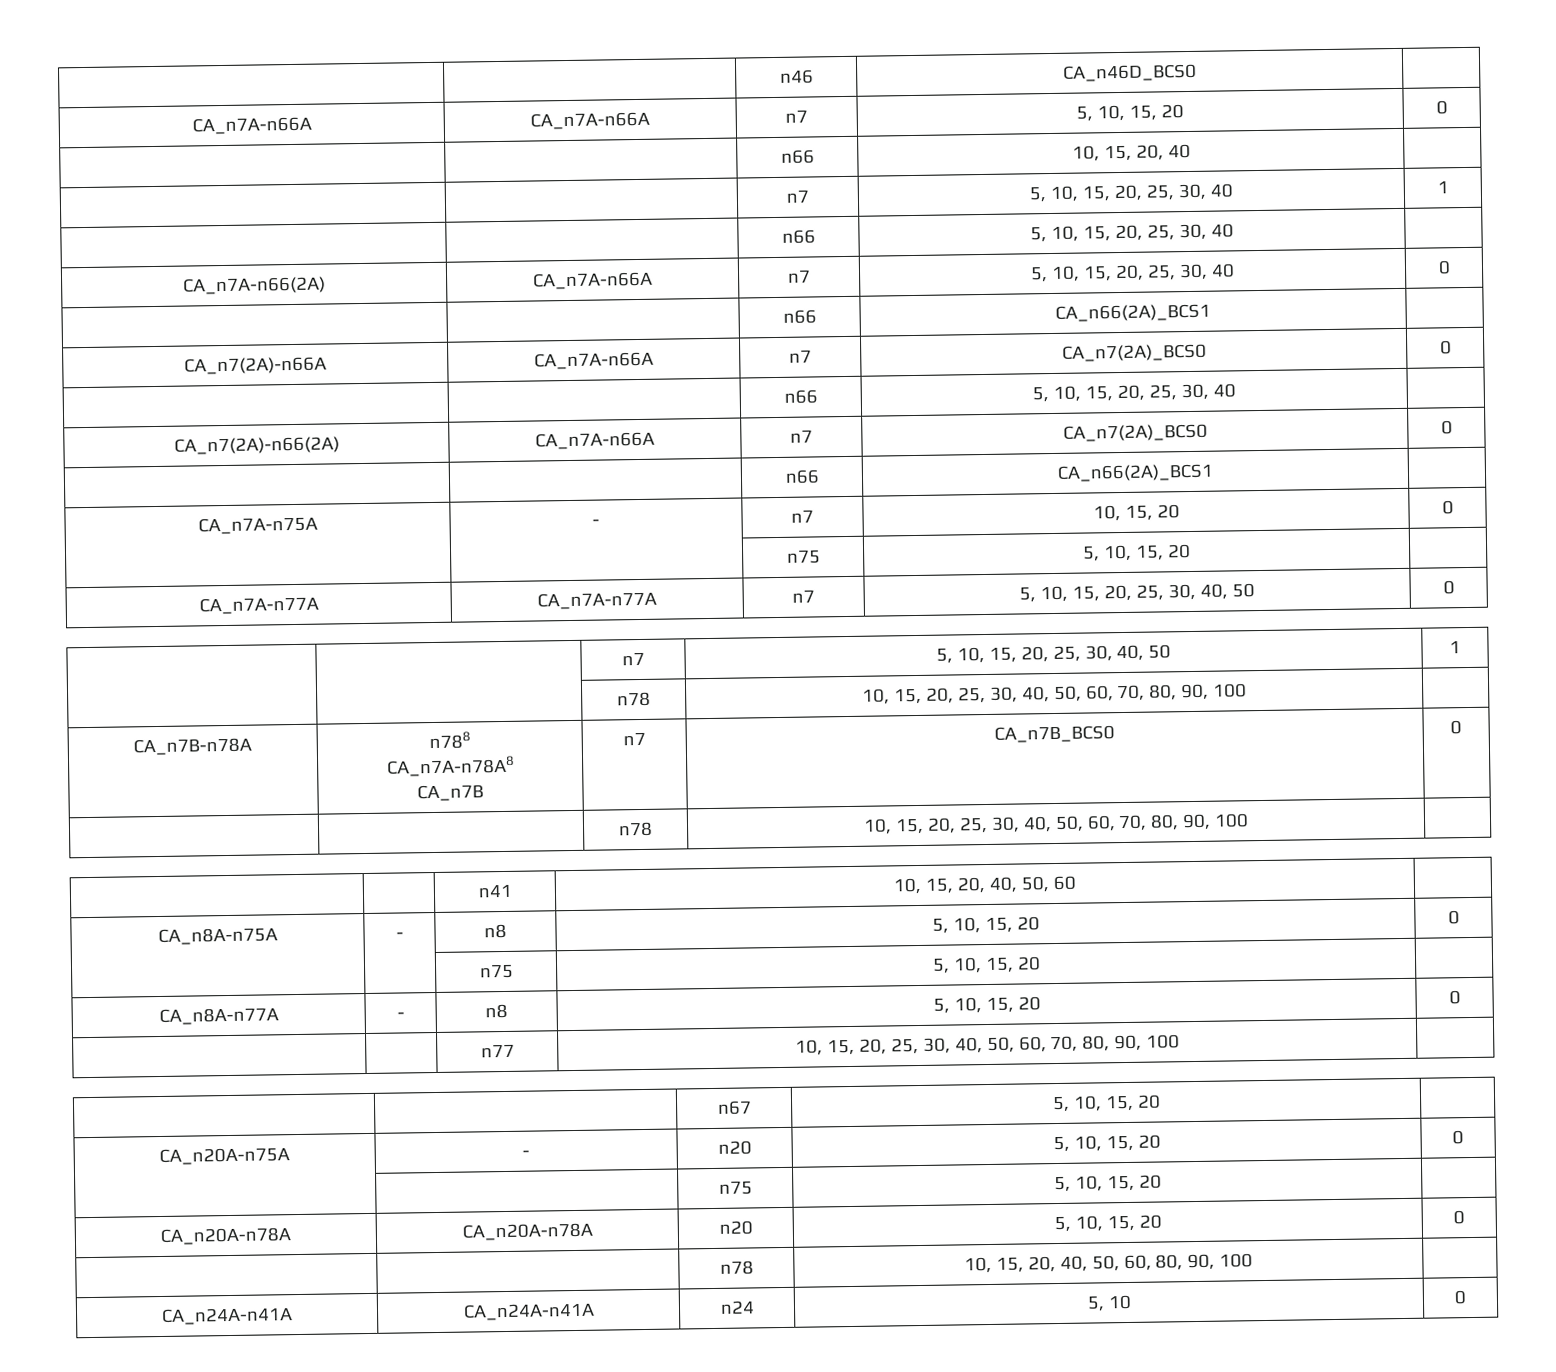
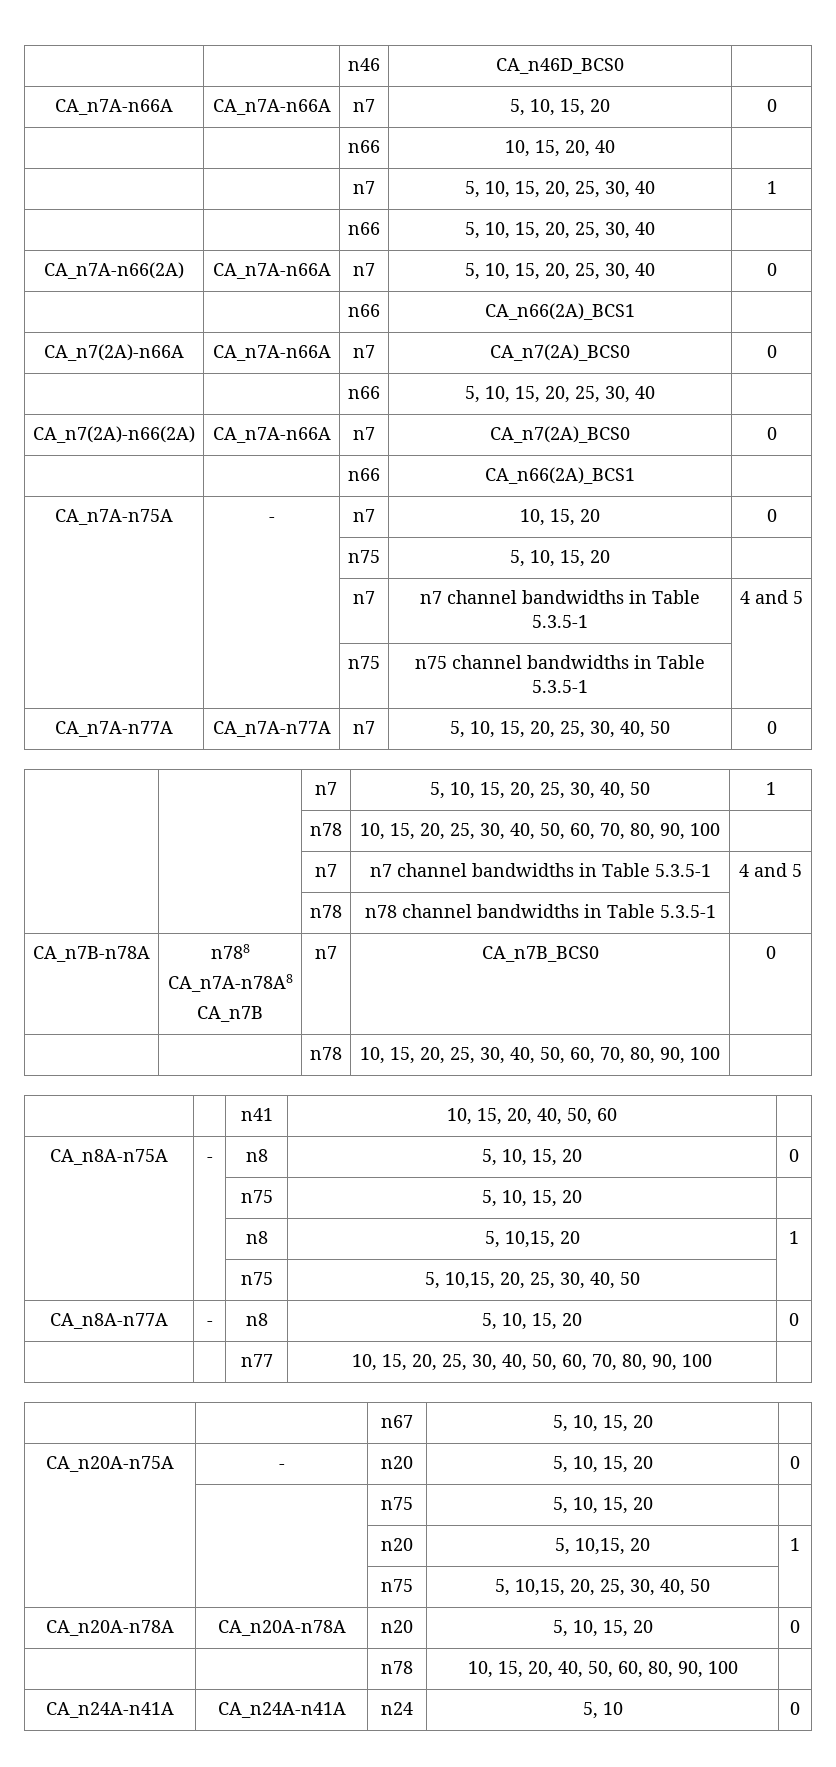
(1191, 551) none -> [352,591,375,604] [419,590,700,604] [532,615,588,628] [740,590,803,604] [347,656,380,669] [414,655,705,669] [532,680,588,693] // | | n7 | n7 channel bandwidths in Table 5.3.5-1 | 4 and 5 // | | n75 | n75 channel bandwidths in Table 5.3.5-1 |
(1248, 690) none -> [314,864,337,877] [369,863,711,877] [739,863,802,877] [309,905,342,918] [364,904,716,918] // | | n7 | n7 channel bandwidths in Table 5.3.5-1 | 4 and 5 // | | n78 | n78 channel bandwidths in Table 5.3.5-1 |
(1041, 963) none -> [245,1231,268,1244] [484,1231,580,1248] [789,1231,799,1244] [240,1272,273,1285] [424,1272,640,1289] // | | n8 | 5, 10,15, 20 | 1 // | | n75 | 5, 10,15, 20, 25, 30, 40, 50 |
(1162, 1181) none -> [380,1538,413,1551] [555,1538,650,1555] [790,1538,800,1551] [380,1579,413,1592] [494,1579,710,1596] // | | n20 | 5, 10,15, 20 | 1 // | | n75 | 5, 10,15, 20, 25, 30, 40, 50 |

